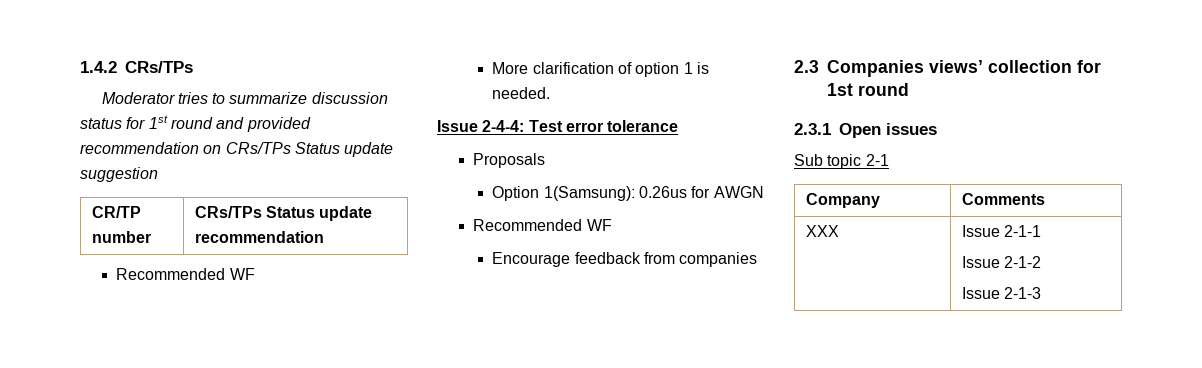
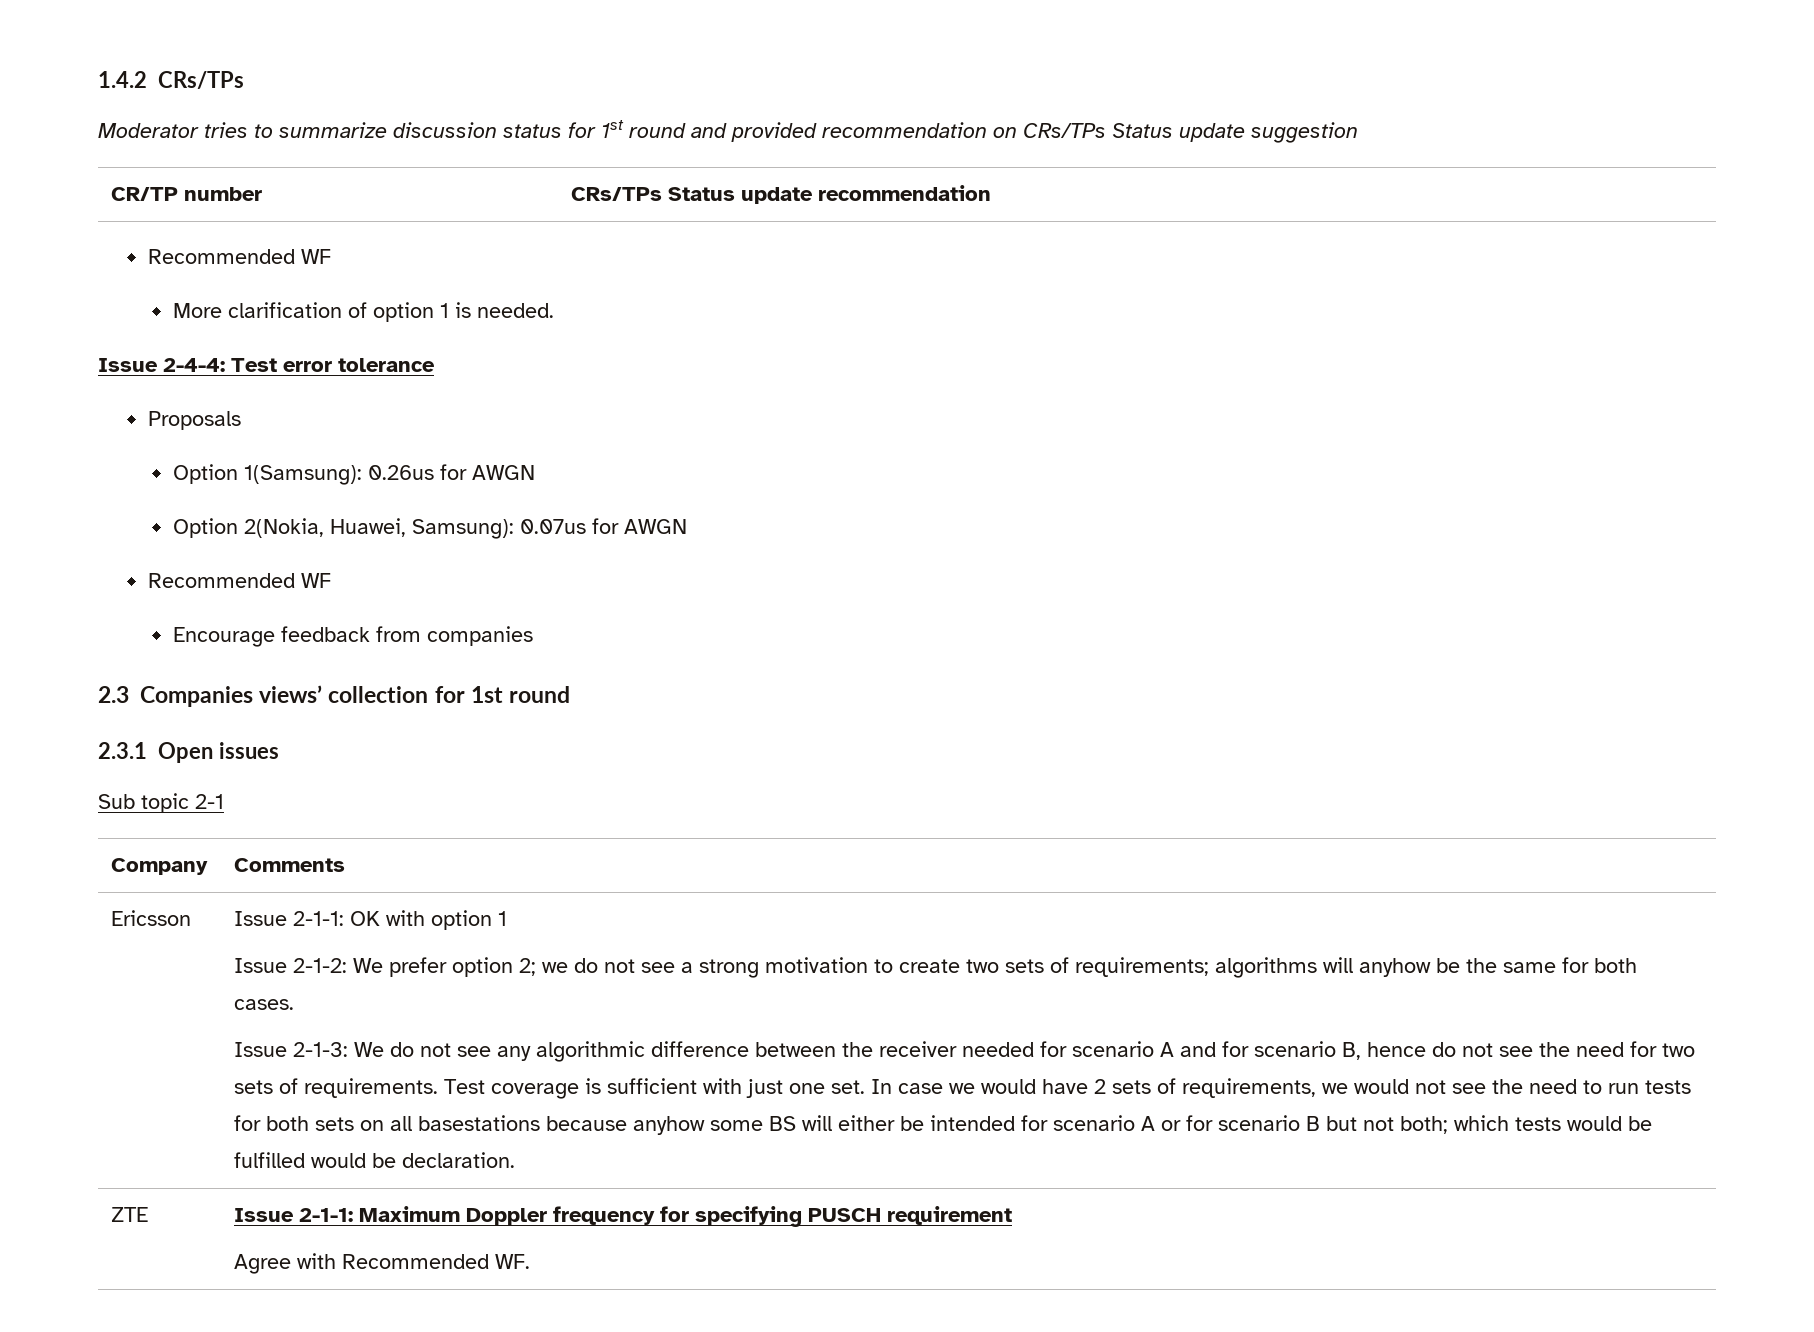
(764, 192) none -> [172,518,687,539] // Option 2(Nokia, Huawei, Samsung): 0.07us for AWGN
[805,225,839,237] [961,225,1041,237] [961,256,1041,268] [961,287,1041,299] XXX | Issue 2-1-1 // Issue 2-1-2 // Issue 2-1-3 -> [111,910,192,926] [234,910,508,930] [234,957,1638,978] [234,999,295,1010] [234,1041,1696,1062] [234,1078,1692,1099] [234,1115,1653,1135] [234,1152,516,1168] [111,1207,149,1222] [234,1206,1013,1227] [234,1253,531,1274] Ericsson | Issue 2-1-1: OK with option 1 // Issue 2-1-2: We prefer option 2; we do not see a strong motivation to create two sets of requirements; algorithms will anyhow be the same for both cases. // Issue 2-1-3: We do not see any algorithmic difference between the receiver needed for scenario A and for scenario B, hence do not see the need for two sets of requirements. Test coverage is sufficient with just one set. In case we would have 2 sets of requirements, we would not see the need to run tests for both sets on all basestations because anyhow some BS will either be intended for scenario A or for scenario B but not both; which tests would be fulfilled would be declaration. // ZTE | Issue 2-1-1: Maximum Doppler frequency for specifying PUSCH requirement // Agree with Recommended WF.

